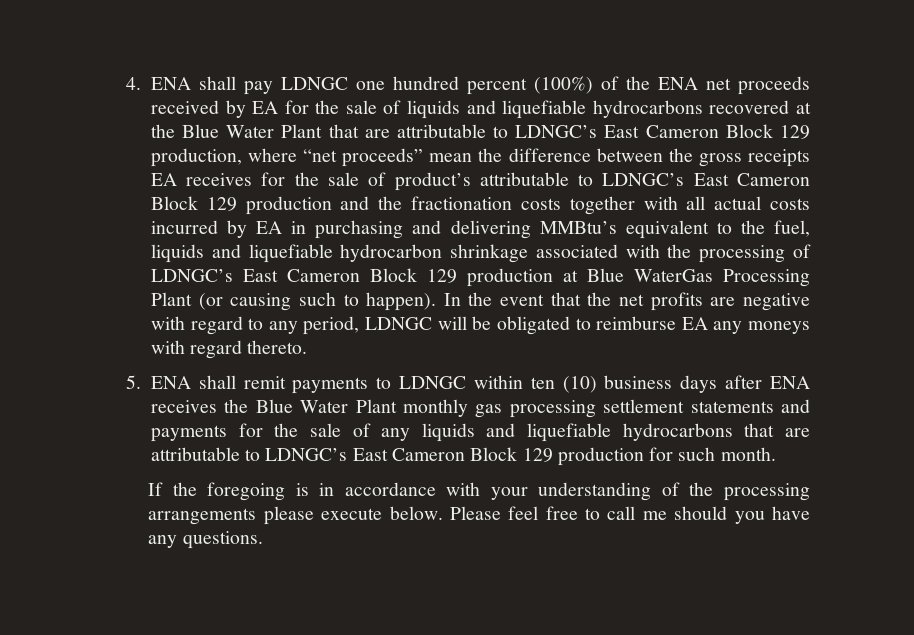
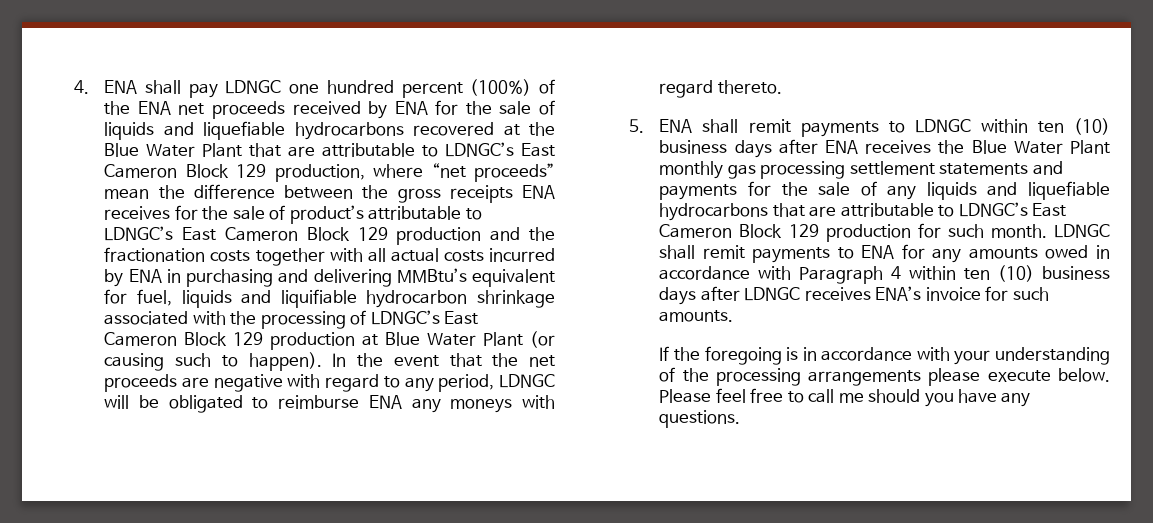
[252,101,279,114] EA -> [394,101,428,115] ENA
[150,173,177,186] EA -> [522,185,555,199] ENA
[256,221,283,234] EA -> [128,269,162,283] ENA
[716,220,765,234] to the -> [104,289,128,304] for
[248,244,333,263] liquefiable -> [280,289,357,308] liquifiable
[633,269,811,287] WaterGas Processing -> [427,333,477,346] Water
[650,292,703,311] profits -> [104,374,178,392] proceeds
[681,317,708,330] EA -> [368,395,402,409] ENA
(776, 454) none -> [1054,224,1110,238] [659,244,1110,263] [659,265,1110,284] [659,286,1049,305] [659,310,734,322] LDNGC shall remit payments to ENA for any amounts owed in accordance with Paragraph 4 within ten (10) business days after LDNGC receives ENA’s invoice for such amounts.

